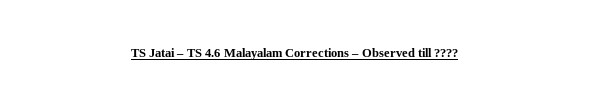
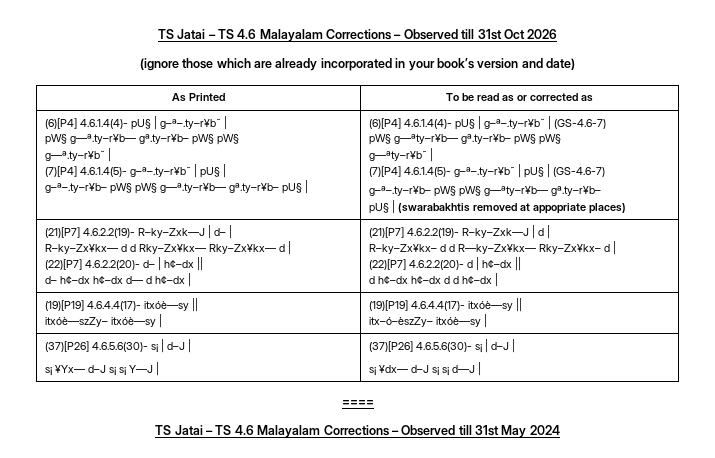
[434,49,459,57] ???? -> [477,29,558,40] [139,58,576,71] [172,93,225,102] [446,93,593,102] [45,116,228,130] [45,134,240,145] [45,148,112,162] [45,164,227,178] [45,180,309,194] [369,116,607,130] [369,134,562,145] [369,148,434,162] [369,164,606,178] [369,186,602,197] [369,200,627,214] [45,225,233,239] [45,241,292,255] [45,257,204,271] [45,273,192,287] [369,225,551,239] [369,241,617,255] [369,257,522,271] [369,273,499,287] [45,298,199,312] [45,314,163,328] [369,298,523,312] [369,314,488,328] [45,339,192,353] [45,362,160,376] [369,339,516,353] [369,362,482,376] [341,400,374,406] [155,425,560,438] 31st Oct 2026 // (ignore those which are already incorporated in your book’s version and date) // As Printed | To be read as or corrected as // (6)[P4] 4.6.1.4(4)- pU§ | g–ª–.ty–r¥b˜ | // pW§ g—ª.ty–r¥b— gª.ty–r¥b– pW§ pW§ // g—ª.ty–r¥b˜ | // (7)[P4] 4.6.1.4(5)- g–ª–.ty–r¥b˜ | pU§ | // g–ª–.ty–r¥b– pW§ pW§ g—ª.ty–r¥b— gª.ty–r¥b– pU§ | | (6)[P4] 4.6.1.4(4)- pU§ | g–ª–.ty–r¥b˜ | (GS-4.6-7) // pW§ g—ªty–r¥b— gª.ty–r¥b– pW§ pW§ // g—ªty–r¥b˜ | // (7)[P4] 4.6.1.4(5)- g–ª–.ty–r¥b˜ | pU§ | (GS-4.6-7) // g–ª–.ty–r¥b– pW§ pW§ g—ªty–r¥b— gª.ty–r¥b– // pU§ | (swarabakhtis removed at appopriate places) // (21)[P7] 4.6.2.2(19)- R–ky–Zxk—J | d– | // R–ky–Zx¥kx— d d Rky–Zx¥kx— Rky–Zx¥kx— d | // (22)[P7] 4.6.2.2(20)- d– | h¢–dx || // d– h¢–dx h¢–dx d— d h¢–dx | | (21)[P7] 4.6.2.2(19)- R–ky–Zxk—J | d | // R–ky–Zx¥kx– d d R—ky–Zx¥kx— Rky–Zx¥kx– d | // (22)[P7] 4.6.2.2(20)- d | h¢–dx || // d h¢–dx h¢–dx d d h¢–dx | // (19)[P19] 4.6.4.4(17)- itxóè—sy || // itxóè—szZy– itxóè—sy | | (19)[P19] 4.6.4.4(17)- itxóè—sy || // itx–ó–èszZy– itxóè—sy | // (37)[P26] 4.6.5.6(30)- s¡ | d–J | // s¡ ¥Yx— d–J s¡ s¡ Y—J | | (37)[P26] 4.6.5.6(30)- s¡ | d–J | // s¡ ¥dx— d–J s¡ s¡ d—J | // ==== // TS Jatai – TS 4.6 Malayalam Corrections – Observed till 31st May 2024

